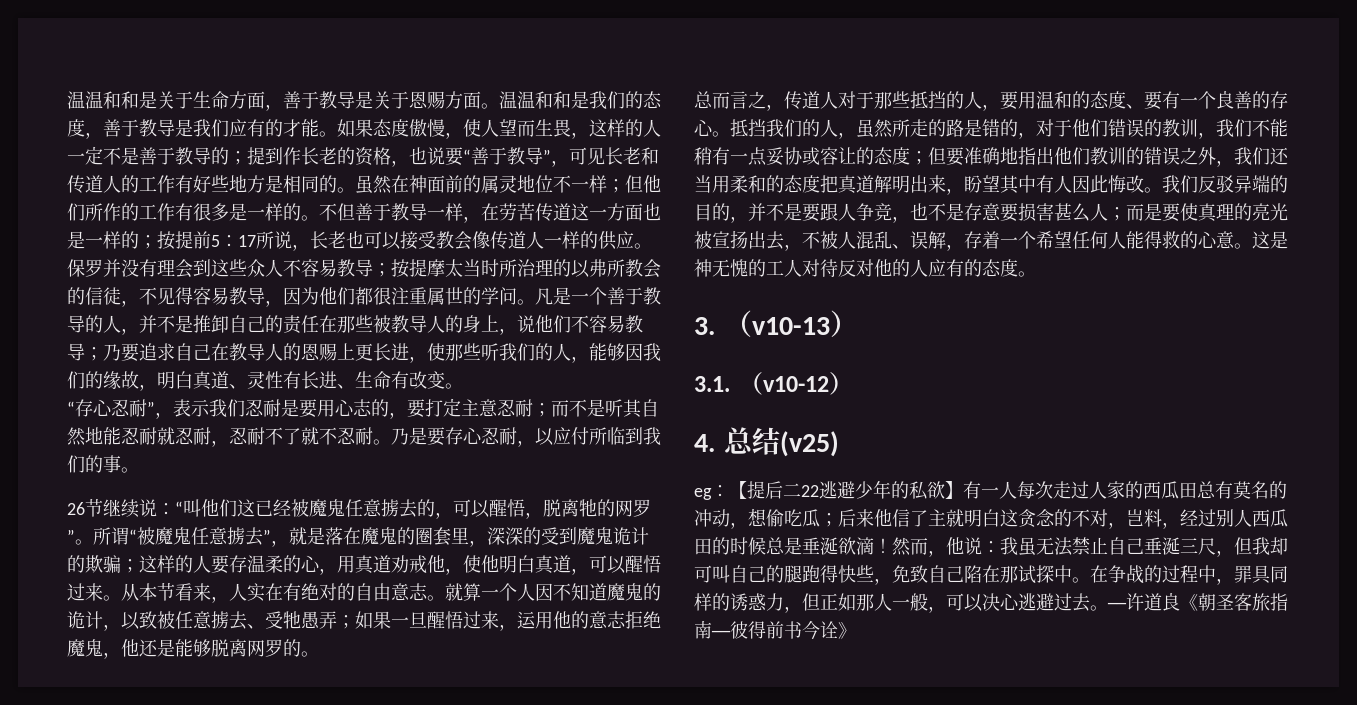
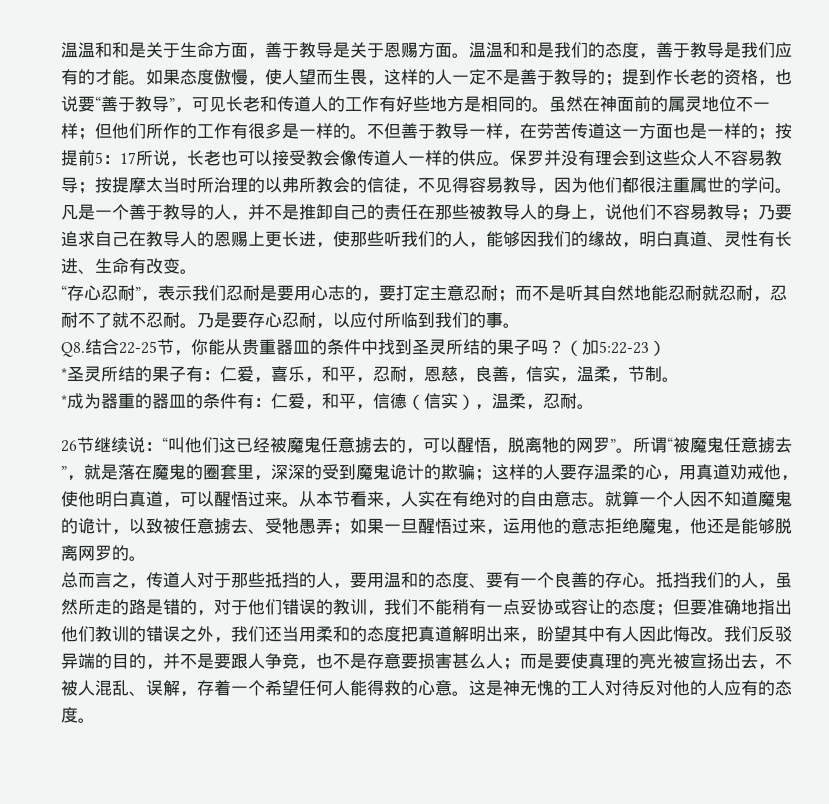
(139, 470) none -> [61,339,666,357] [61,366,679,383] [61,393,594,410] // Q8.结合22-25节，你能从贵重器皿的条件中找到圣灵所结的果子吗？（加5:22-23） // *圣灵所结的果子有：仁爱，喜乐，和平，忍耐，恩慈，良善，信实，温柔，节制。 // *成为器重的器皿的条件有：仁爱，和平，信德（信实），温柔，忍耐。
[694,310,858,337] [694,372,853,395] [694,427,839,457] [694,480,1287,500] [694,508,1288,529] [694,537,1288,557] [694,565,1288,585] [694,593,1288,613] [694,620,856,640] // 3.（v10-13） // 3.1.（v10-12） // 4.总结(v25) // eg：【提后二22逃避少年的私欲】有一人每次走过人家的西瓜田总有莫名的冲动，想偷吃瓜；后来他信了主就明白这贪念的不对，岂料，经过别人西瓜田的时候总是垂涎欲滴！然而，他说：我虽无法禁止自己垂涎三尺，但我却可叫自己的腿跑得快些，免致自己陷在那试探中。在争战的过程中，罪具同样的诱惑力，但正如那人一般，可以决心逃避过去。──许道良《朝圣客旅指南──彼得前书今诠》 -> (95, 720) none

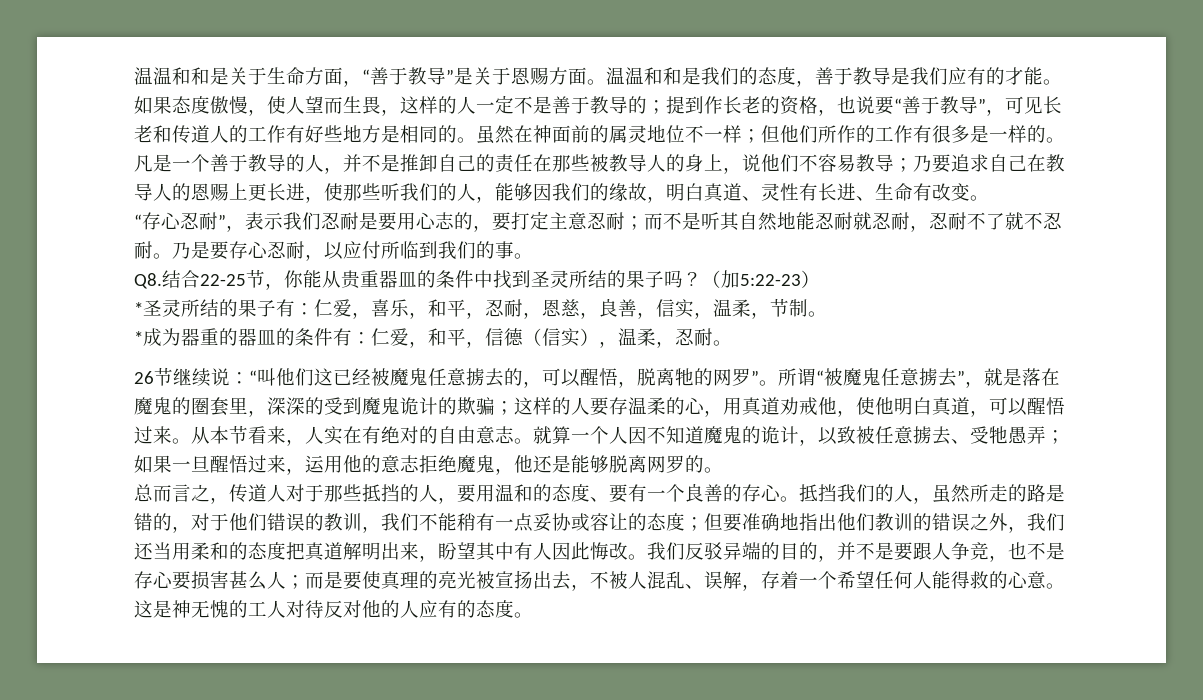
[265,42,333,58] 善于教导 -> [362,67,454,85] “善于教导”
[367,123,792,140] [61,150,782,167] [61,177,792,194] 不但善于教导一样，在劳苦传道这一方面也是一样的；按提前5：17所说，长老也可以接受教会像传道人一样的供应。保罗并没有理会到这些众人不容易教导；按提摩太当时所治理的以弗所教会的信徒，不见得容易教导，因为他们都很注重属世的学问。 -> (1065, 140) none
[384,653,401,669] 意 -> [153,571,173,588] 心

